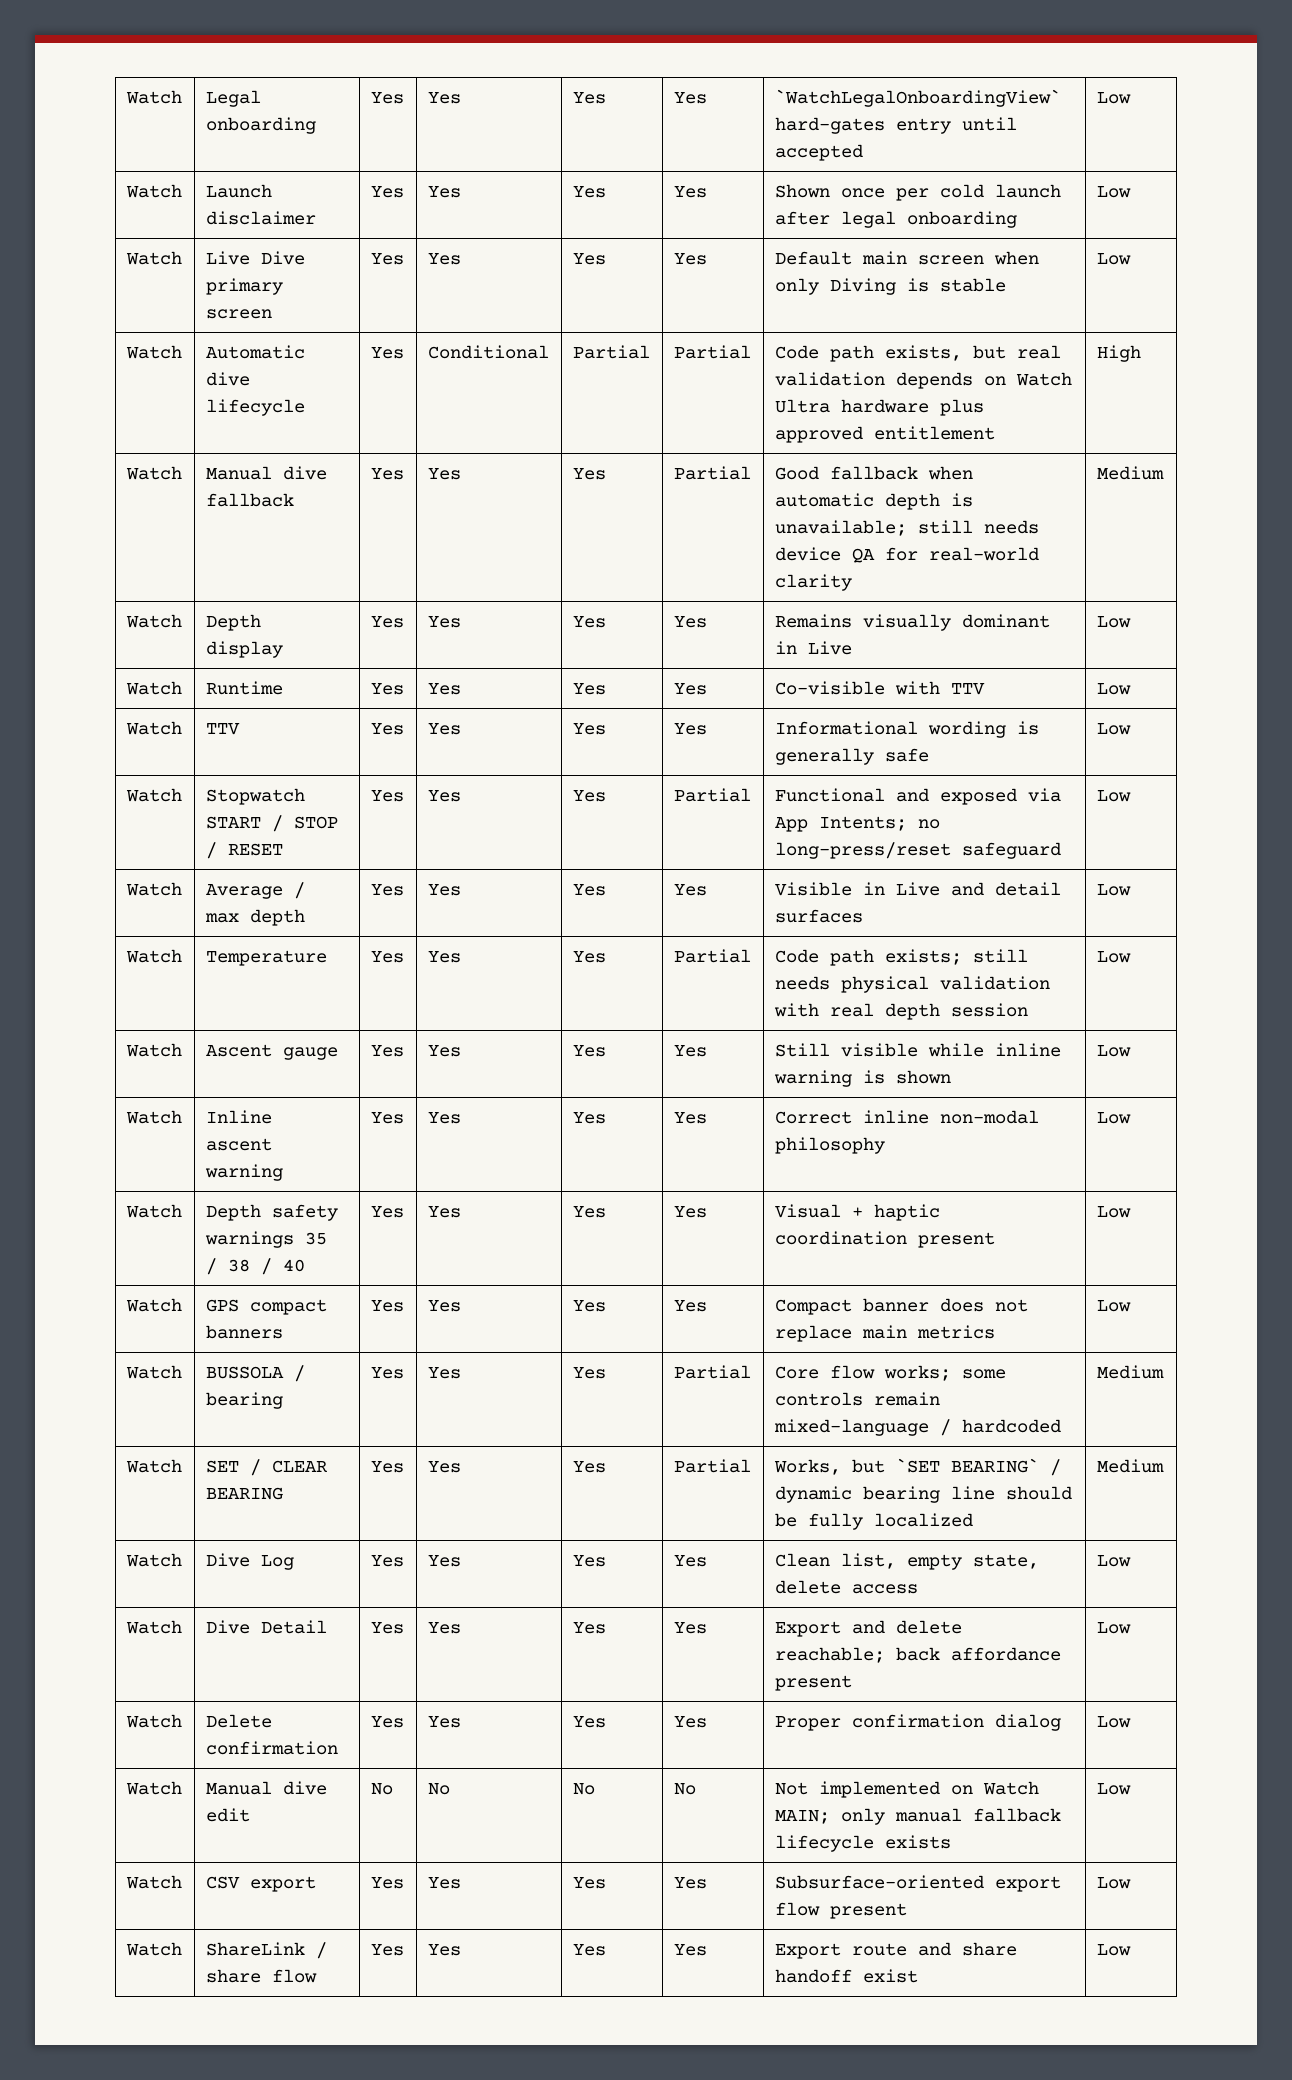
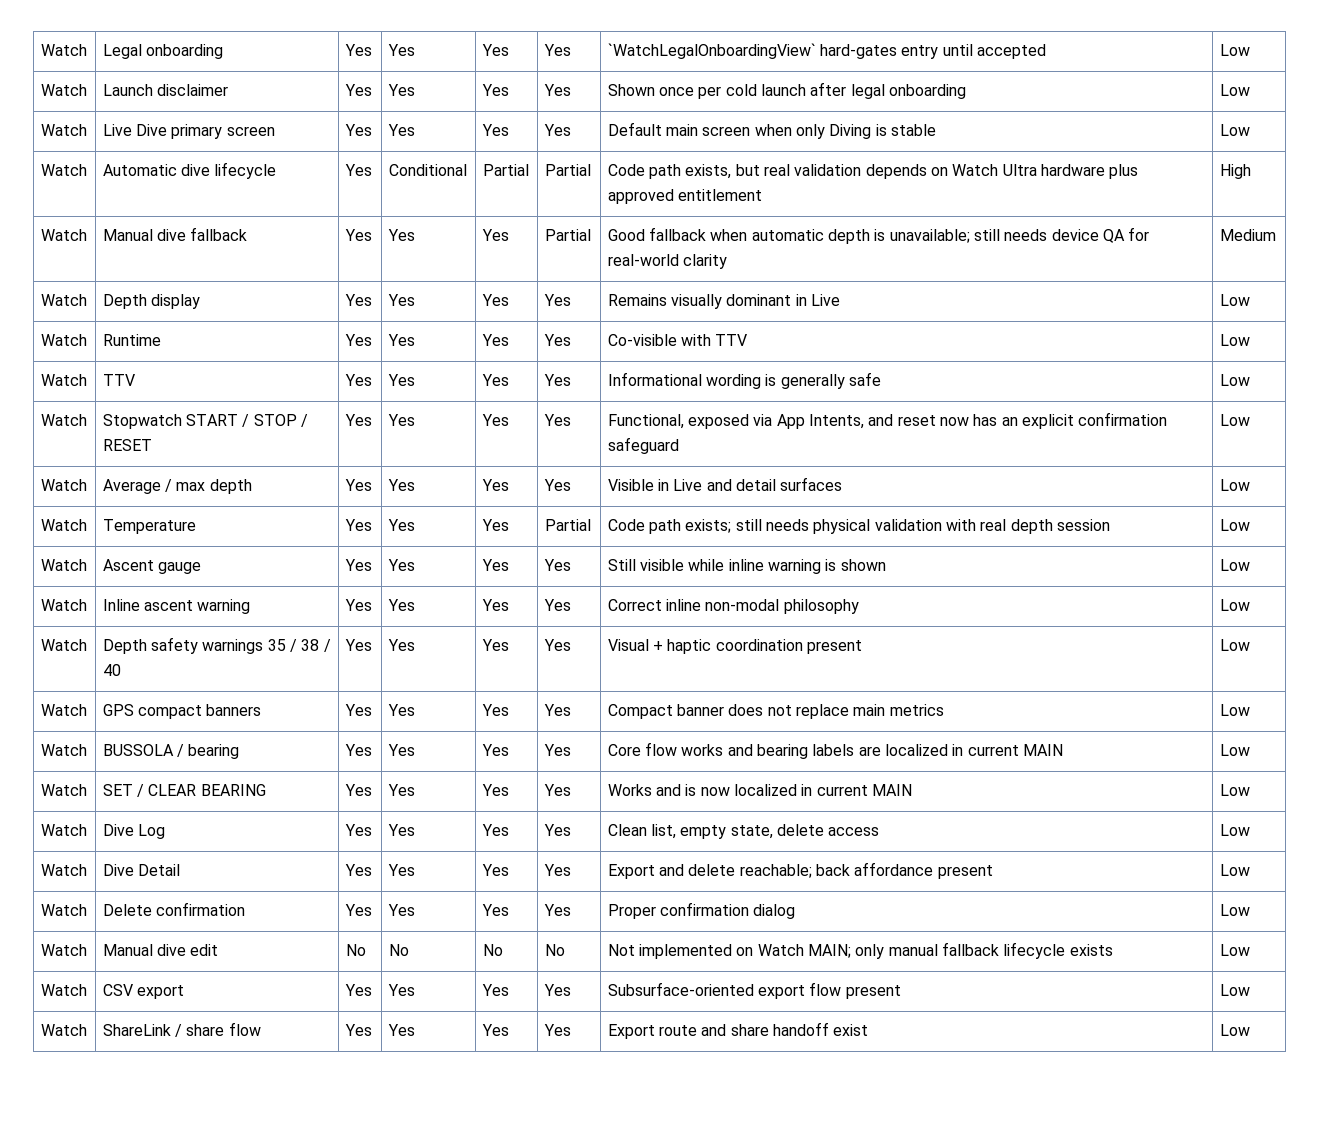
[673,788,751,802] [774,788,1061,805] [774,816,940,832] [774,842,951,859] Partial | Functional and exposed via App Intents; no long-press/reset -> [543,414,571,426] [607,412,1168,429] Yes | Functional, exposed via App Intents, and reset now has an explicit confirmation
[673,1365,751,1379] Partial -> [543,744,571,756] Yes
[883,1365,1006,1381] [774,1392,940,1406] [773,1419,1061,1436] [1096,1365,1164,1379] works; some controls remain mixed-language / hardcoded | Medium -> [681,744,1063,759] [1219,744,1250,756] works and bearing labels are localized in current MAIN | Low
[673,1459,751,1473] [773,1458,1061,1476] [774,1486,1072,1503] [774,1513,973,1530] [1096,1459,1164,1473] Partial | Works, but `SET BEARING` / dynamic bearing line should be fully localized | Medium -> [543,784,571,796] [607,784,912,796] [1219,784,1250,796] Yes | Works and is now localized in current MAIN | Low

